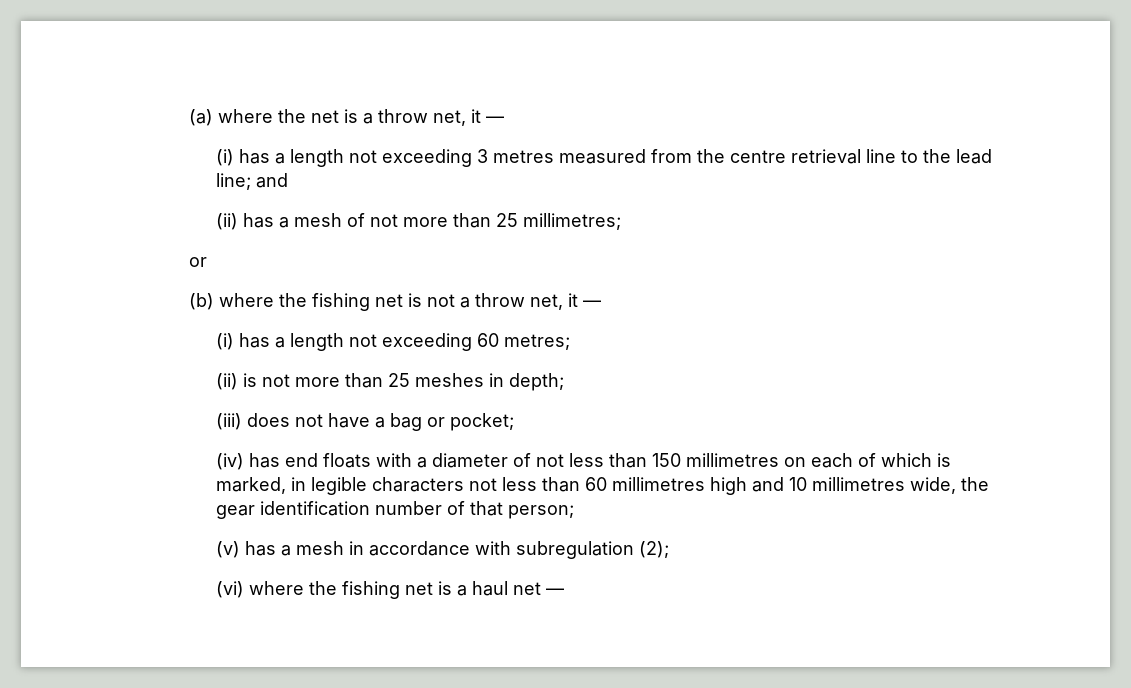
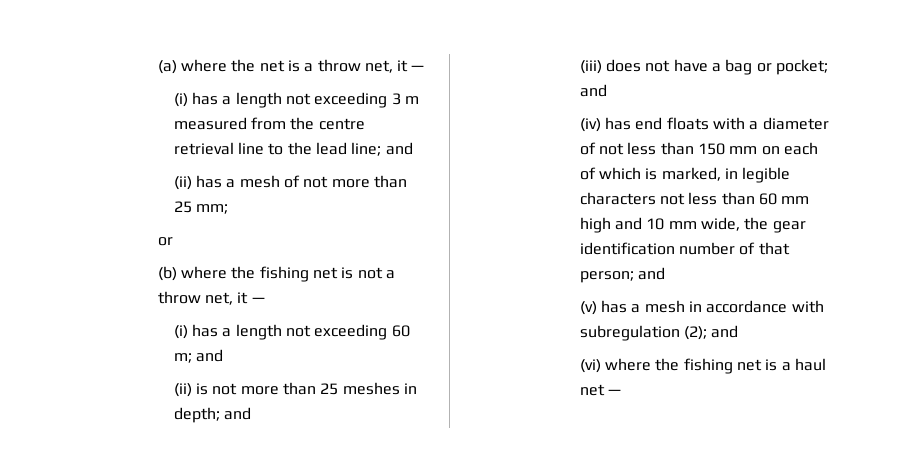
[493,150,555,163] metres -> [404,96,419,104] m
[523,213,622,230] millimetres; -> [195,204,228,214] mm;
[504,334,571,350] metres; -> [173,349,223,363] m; and
(565, 382) none -> [223,407,251,420] and
(515, 422) none -> [579,84,607,97] and
[686,453,780,467] millimetres -> [729,146,758,154] mm
[612,477,706,491] millimetres -> [781,196,810,204] mm
[812,477,906,491] millimetres -> [668,221,697,229] mm
(575, 512) none -> [637,267,665,280] and
(670, 549) none -> [711,325,739,338] and

